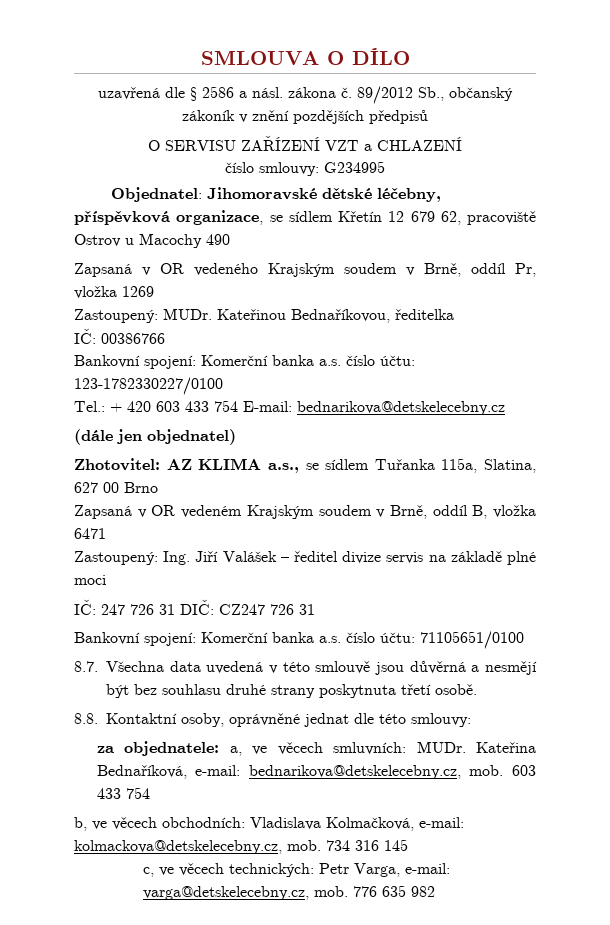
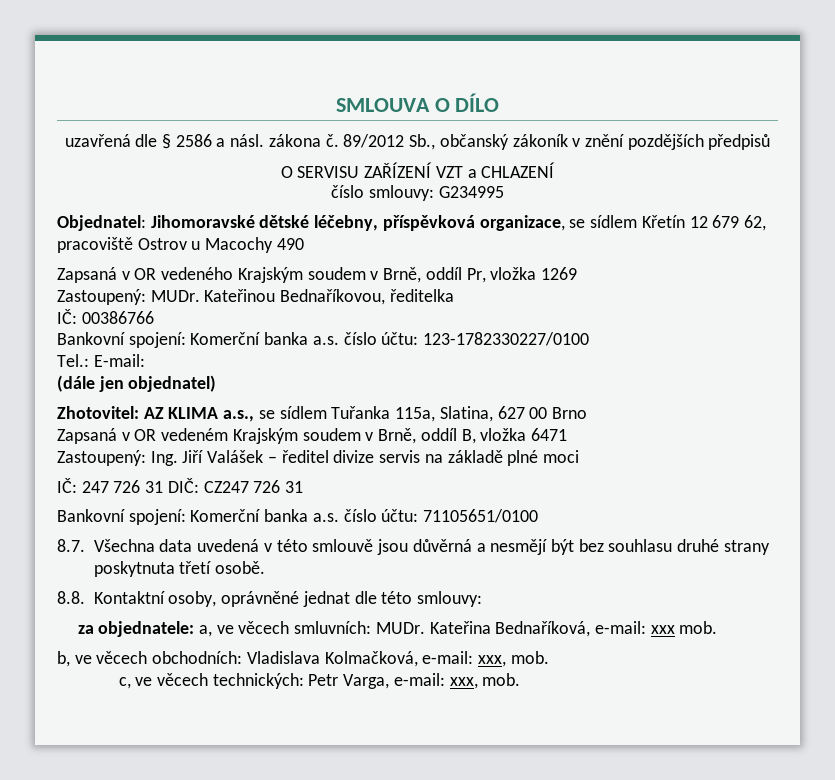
[110,400,238,412] + 420 603 433 754 -> (89, 360) none
[297,401,505,415] bednarikova@detskelecebny.cz -> (145, 360) none
[248,765,536,779] [96,787,150,799] bednarikova@detskelecebny.cz, mob. 603 433 754 -> [650,621,718,634] xxx mob.
[74,839,408,854] kolmackova@detskelecebny.cz, mob. 734 316 145 -> [478,651,549,667] xxx, mob.
[142,885,435,900] varga@detskelecebny.cz, mob. 776 635 982 -> [449,673,521,689] xxx, mob.

